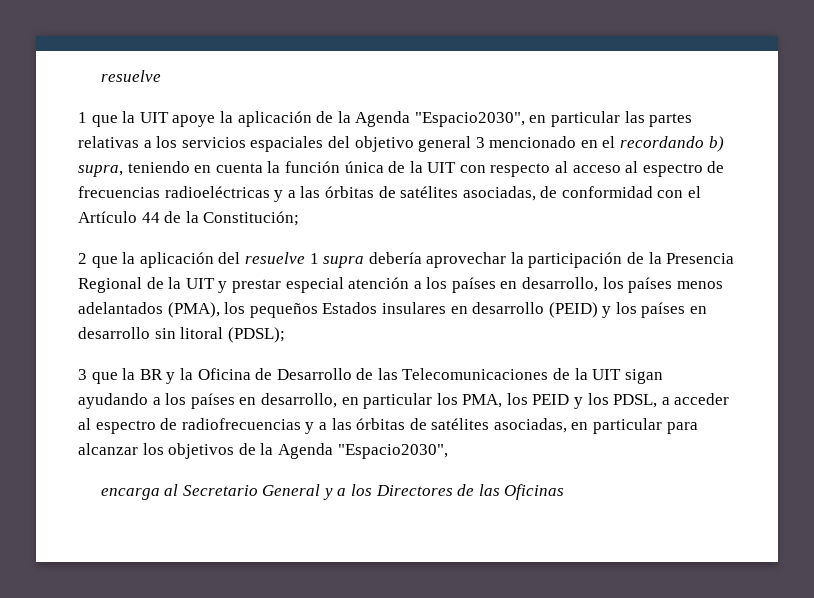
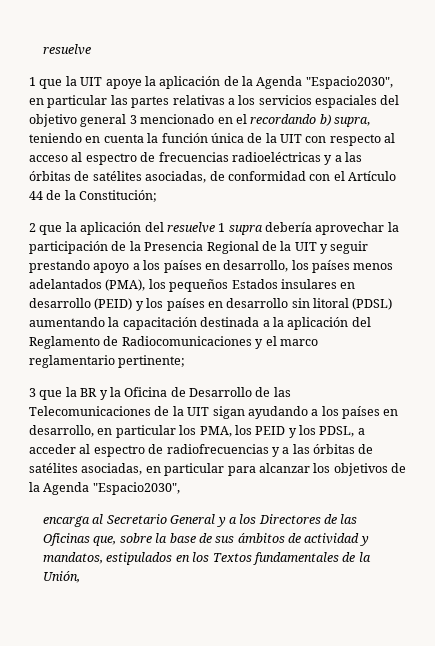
[231,277,410,293] prestar especial atención -> [330,241,369,254] [29,260,130,273] seguir prestando apoyo
[227,327,285,343] (PDSL); -> [352,298,393,310] [29,317,371,330] [29,336,318,349] [29,355,186,368] (PDSL) aumentando la capacitación destinada a la aplicación del Reglamento de Radiocomunicaciones y el marco reglamentario pertinente;
(565, 492) none -> [93,533,369,546] [43,552,371,565] [43,571,81,583] que, sobre la base de sus ámbitos de actividad y mandatos, estipulados en los Textos fundamentales de la Unión,

